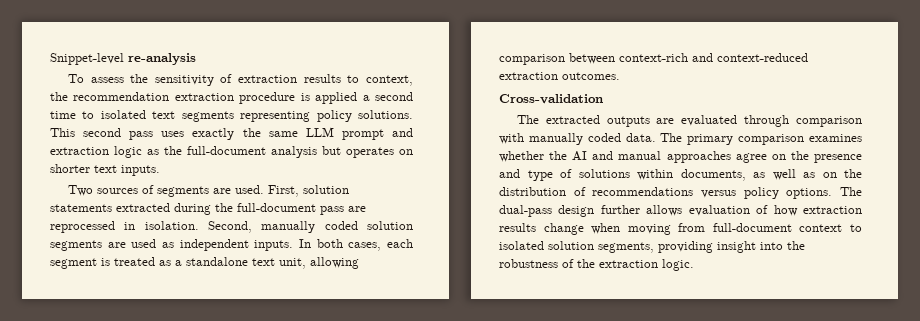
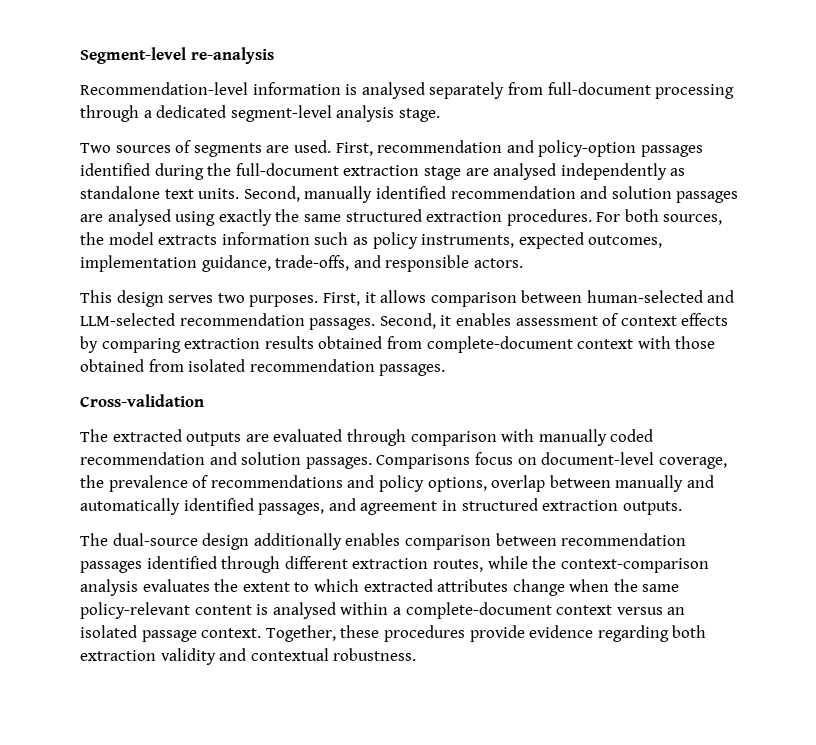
[50,53,124,65] Snippet-level -> [80,47,186,64] Segment-level
[67,74,413,86] [50,92,413,104] [50,110,413,122] [50,127,413,140] [50,146,413,158] [50,164,160,176] To assess the sensitivity of extraction results to context, the recommendation extraction procedure is applied a second time to isolated text segments representing policy solutions. This second pass uses exactly the same LLM prompt and extraction logic as the full-document analysis but operates on shorter text inputs. -> [80,82,735,99] [80,105,440,122] Recommendation-level information is analysed separately from full-document processing through a dedicated segment-level analysis stage.
[302,185,349,194] [50,203,366,215] [50,221,413,233] [50,239,414,251] [50,257,359,269] [499,53,808,65] [499,72,620,80] solution statements extracted during the full-document pass are reprocessed in isolation. Second, manually coded solution segments are used as independent inputs. In both cases, each segment is treated as a standalone text unit, allowing comparison between context-rich and context-reduced extraction outcomes. -> [377,140,703,157] [80,163,686,180] [80,186,739,203] [80,209,723,226] [80,232,663,249] [80,255,523,272] [80,290,735,307] [80,313,729,330] [80,336,716,353] [80,359,446,376] recommendation and policy-option passages identified during the full-document extraction stage are analysed independently as standalone text units. Second, manually identified recommendation and solution passages are analysed using exactly the same structured extraction procedures. For both sources, the model extracts information such as policy instruments, expected outcomes, implementation guidance, trade-offs, and responsible actors. // This design serves two purposes. First, it allows comparison between human-selected and LLM-selected recommendation passages. Second, it enables assessment of context effects by comparing extraction results obtained from complete-document context with those obtained from isolated recommendation passages.
[625,133,862,145] [499,151,862,163] [499,169,862,181] [499,187,862,199] [499,205,862,217] [499,223,862,235] [499,241,805,253] [499,259,694,271] data. The primary comparison examines whether the AI and manual approaches agree on the presence and type of solutions within documents, as well as on the distribution of recommendations versus policy options. The dual-pass design further allows evaluation of how extraction results change when moving from full-document context to isolated solution segments, providing insight into the robustness of the extraction logic. -> [80,452,727,469] [80,475,714,492] [80,498,682,515] [80,533,687,550] [80,556,709,573] [80,579,680,596] [80,602,686,619] [80,625,707,642] [80,648,417,665] recommendation and solution passages. Comparisons focus on document-level coverage, the prevalence of recommendations and policy options, overlap between manually and automatically identified passages, and agreement in structured extraction outputs. // The dual-source design additionally enables comparison between recommendation passages identified through different extraction routes, while the context-comparison analysis evaluates the extent to which extracted attributes change when the same policy-relevant content is analysed within a complete-document context versus an isolated passage context. Together, these procedures provide evidence regarding both extraction validity and contextual robustness.

